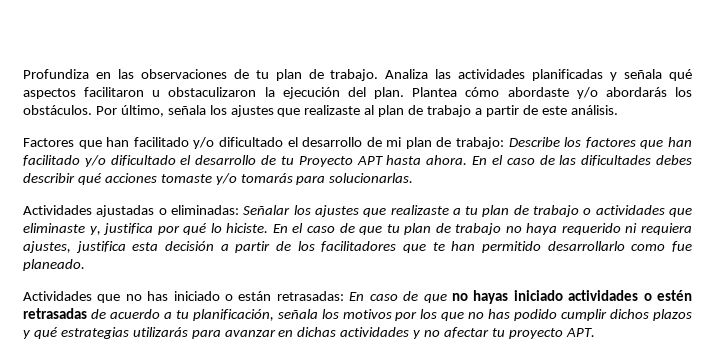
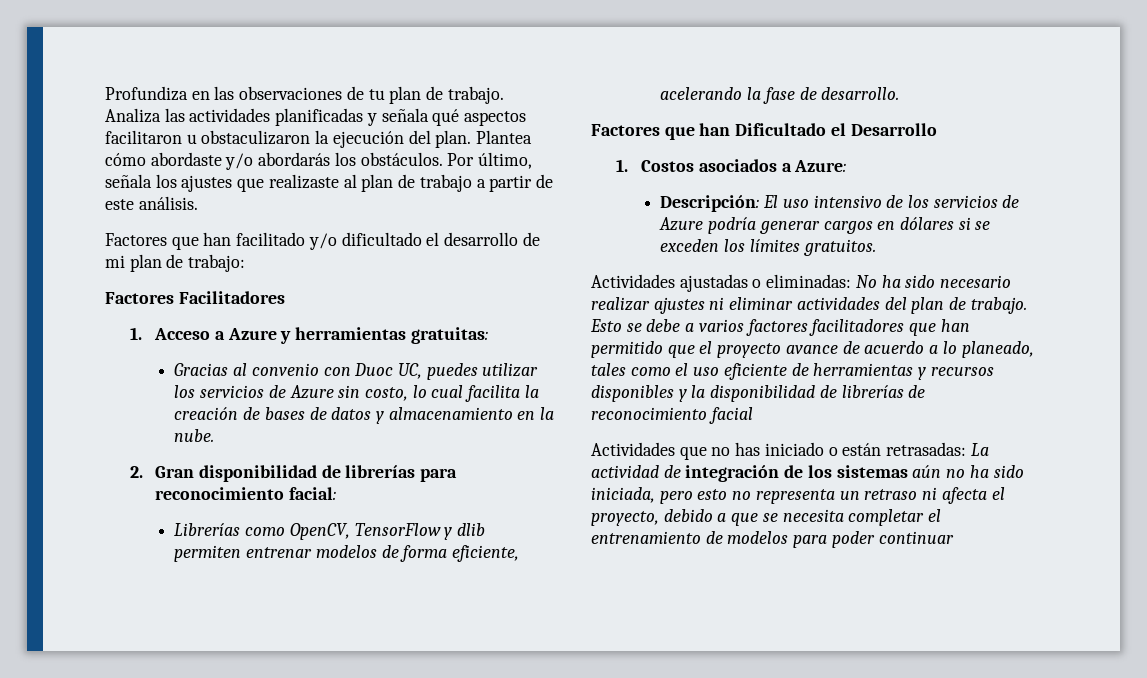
[508,137,692,149] [23,155,692,167] [23,173,414,185] [23,205,692,217] [23,223,692,235] [23,241,315,253] Describe los factores que han facilitado y/o dificultado el desarrollo de tu Proyecto APT hasta ahora. En el caso de las dificultades debes describir qué acciones tomaste y/o tomarás para solucionarlas. // Actividades ajustadas o eliminadas: Señalar los ajustes que realizaste a tu plan de trabajo o actividades que eliminaste y, justifica por qué lo hiciste. En el caso de que tu plan de trabajo no haya requerido ni requiera ajustes, justifica esta decisión a partir de los -> [105,291,285,304] [130,327,488,344] [174,363,539,380] [174,385,539,402] [174,407,555,424] [174,429,215,442] [130,465,458,482] [155,487,336,500] [174,523,485,540] [174,545,519,562] [660,87,900,104] [591,123,937,140] [616,159,847,172] [660,195,1020,212] [659,217,991,234] [660,239,876,256] [591,274,1012,292] [591,297,1027,314] [590,319,808,336] // Factores Facilitadores // 1. Acceso a Azure y herramientas gratuitas: // Gracias al convenio con Duoc UC, puedes utilizar los servicios de Azure sin costo, lo cual facilita la creación de bases de datos y almacenamiento en la nube. // 2. Gran disponibilidad de librerías para reconocimiento facial: // Librerías como OpenCV, TensorFlow y dlib permiten entrenar modelos de forma eficiente, acelerando la fase de desarrollo. // Factores que han Dificultado el Desarrollo // 1. Costos asociados a Azure: // Descripción: El uso intensivo de los servicios de Azure podría generar cargos en dólares si se exceden los límites gratuitos. // Actividades ajustadas o eliminadas: No ha sido necesario realizar ajustes ni eliminar actividades del plan de trabajo. Esto se debe a varios factores
[432,242,445,251] te -> (937, 329) none
[547,241,692,252] [23,259,85,271] desarrollarlo como fue planeado. -> [667,341,1034,358] [591,363,994,380] [591,385,926,402] [591,407,753,424] que el proyecto avance de acuerdo a lo planeado, tales como el uso eficiente de herramientas y recursos disponibles y la disponibilidad de librerías de reconocimiento facial
[349,290,693,304] [23,308,693,321] [23,327,595,339] En caso de que no hayas iniciado actividades o estén retrasadas de acuerdo a tu planificación, señala los motivos por los que no has podido cumplir dichos plazos y qué estrategias utilizarás para avanzar en dichas actividades y no afectar tu proyecto APT. -> [970,443,989,456] [591,465,1024,482] [591,487,1005,504] [591,509,942,526] [591,531,954,548] La actividad de integración de los sistemas aún no ha sido iniciada, pero esto no representa un retraso ni afecta el proyecto, debido a que se necesita completar el entrenamiento de modelos para poder continuar

